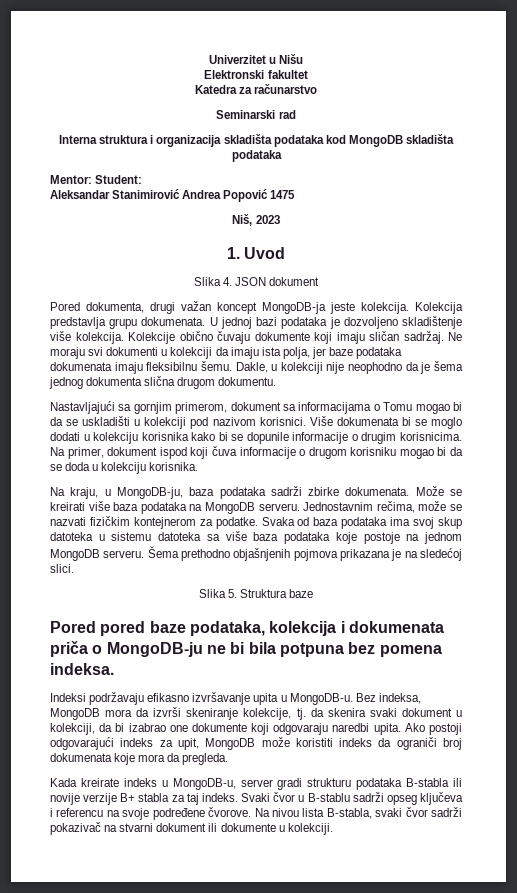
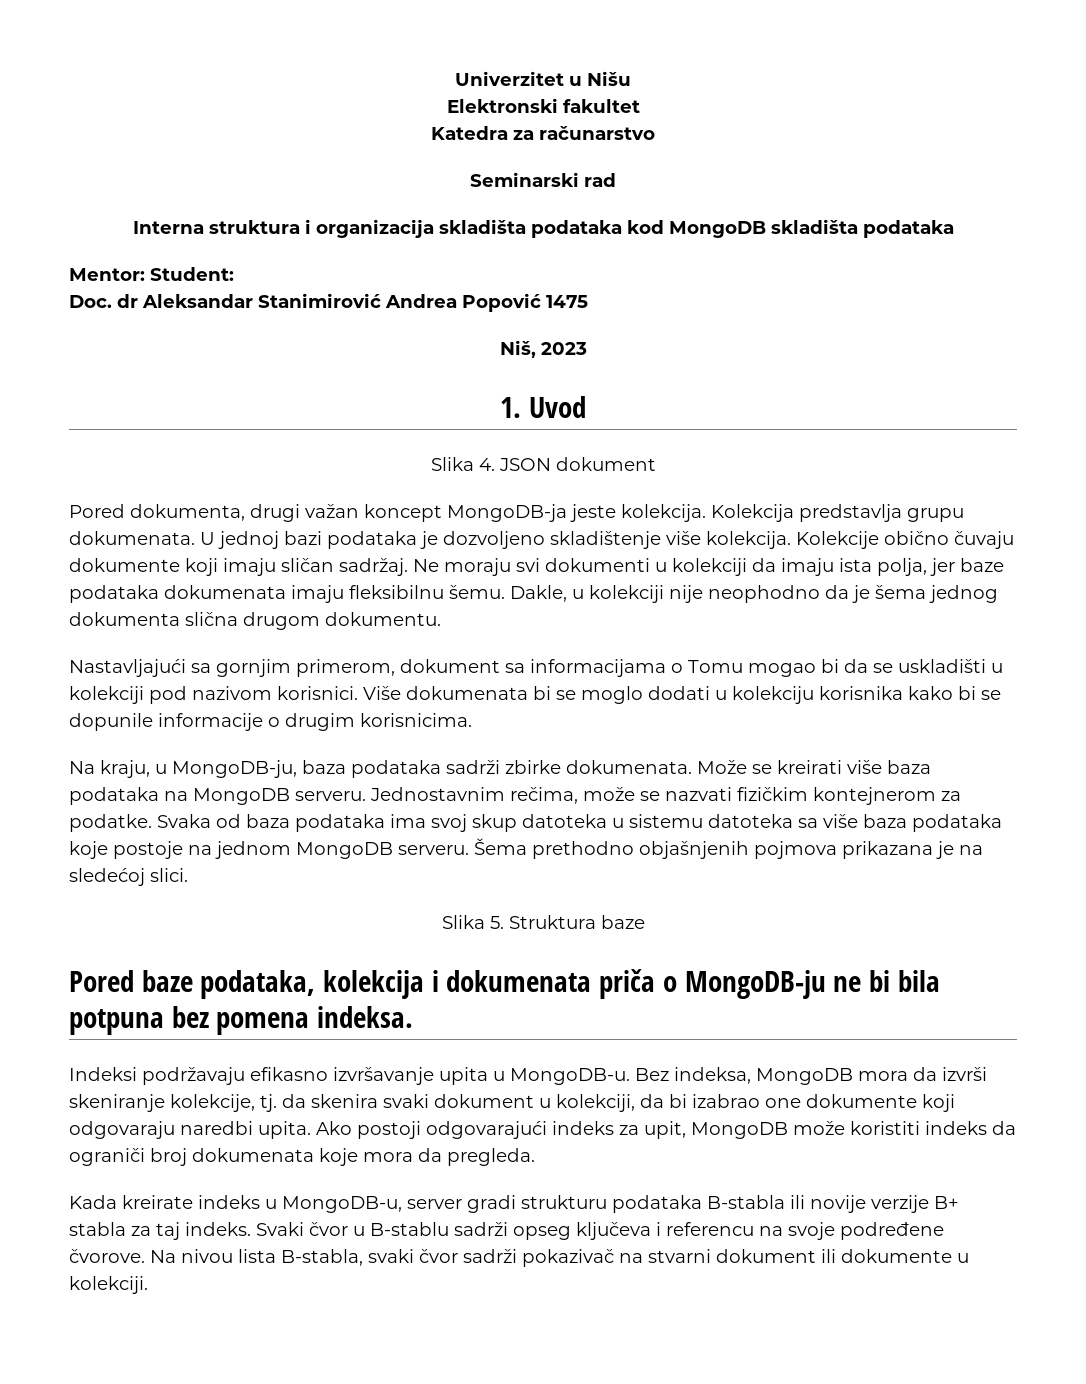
(143, 179) none -> [69,294,138,308] Doc. dr
[50,446,463,459] [50,462,199,474] Na primer, dokument ispod koji čuva informacije o drugom korisniku mogao bi da se doda u kolekciju korisnika. -> (472, 720) none
[100,621,146,636] pored -> (134, 981) none

